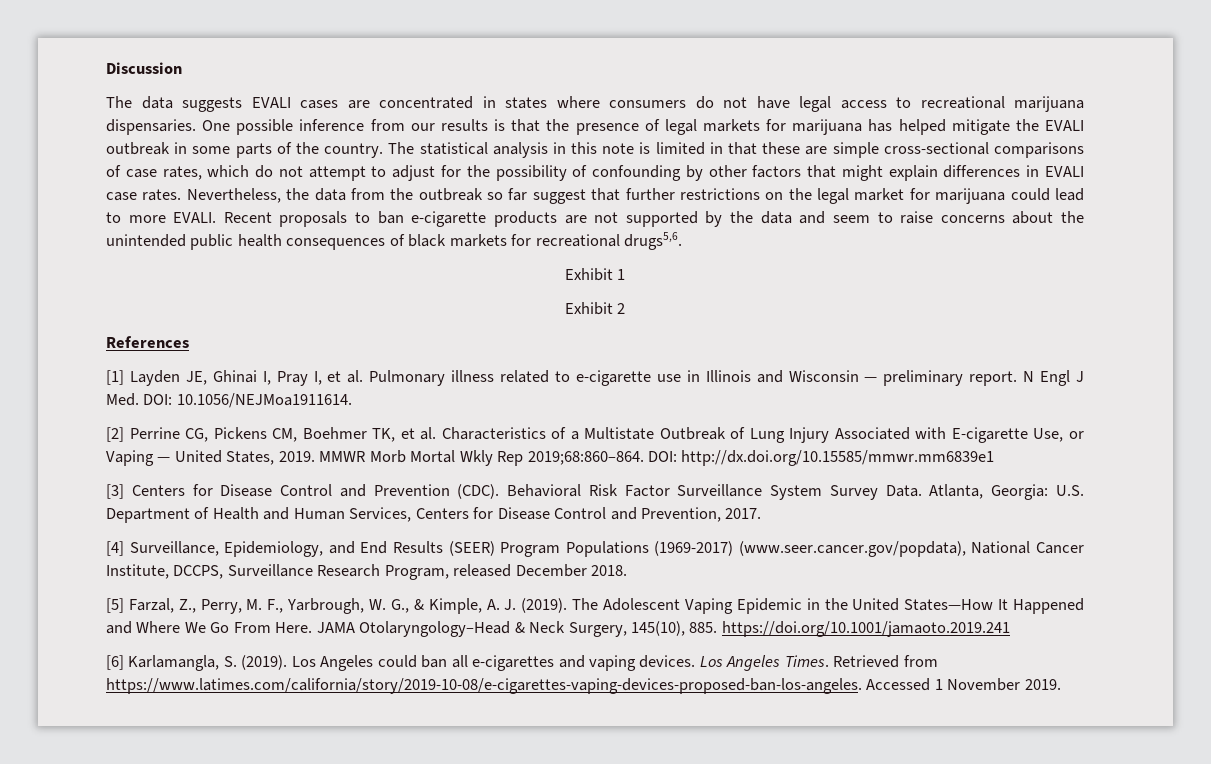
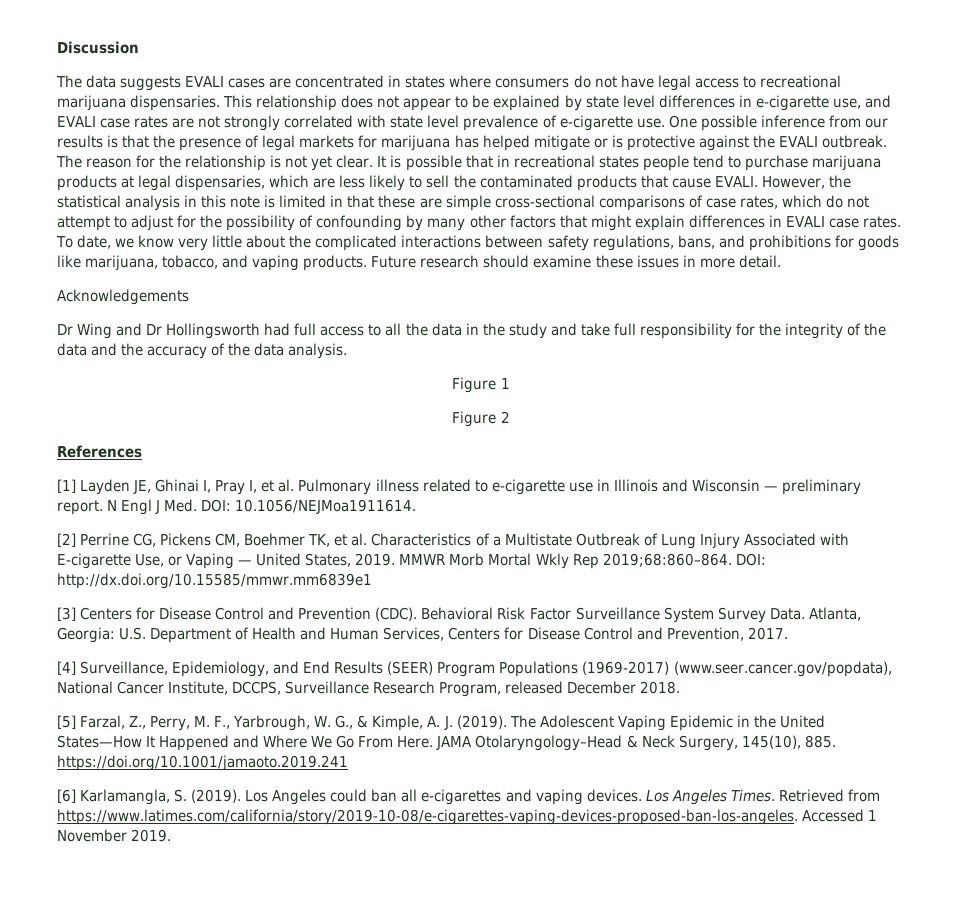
(196, 127) none -> [223,95,891,111] [57,115,665,131] This relationship does not appear to be explained by state level differences in e-cigarette use, and EVALI case rates are not strongly correlated with state level prevalence of e-cigarette use.
[1015,119,1084,131] [106,142,415,158] the EVALI outbreak in some parts of the country. The -> [593,135,887,151] [56,155,881,171] [57,175,851,191] or is protective against the EVALI outbreak. The reason for the relationship is not yet clear. It is possible that in recreational states people tend to purchase marijuana products at legal dispensaries, which are less likely to sell the contaminated products that cause EVALI. However, the
(703, 173) none -> [427,218,466,231] many
[186,188,1085,204] [106,211,1084,227] [106,232,683,250] [564,268,613,281] Nevertheless, the data from the outbreak so far suggest that further restrictions on the legal market for marijuana could lead to more EVALI. Recent proposals to ban e-cigarette products are not supported by the data and seem to raise concerns about the unintended public health consequences of black markets for recreational drugs5,6. // Exhibit -> [56,235,899,251] [57,255,781,271] [57,289,189,305] [57,323,887,339] [57,343,348,359] [452,377,497,393] To date, we know very little about the complicated interactions between safety regulations, bans, and prohibitions for goods like marijuana, tobacco, and vaping products. Future research should examine these issues in more detail. // Acknowledgements // Dr Wing and Dr Hollingsworth had full access to all the data in the study and take full responsibility for the integrity of the data and the accuracy of the data analysis. // Figure
[564,302,613,315] Exhibit -> [452,411,497,427] Figure

